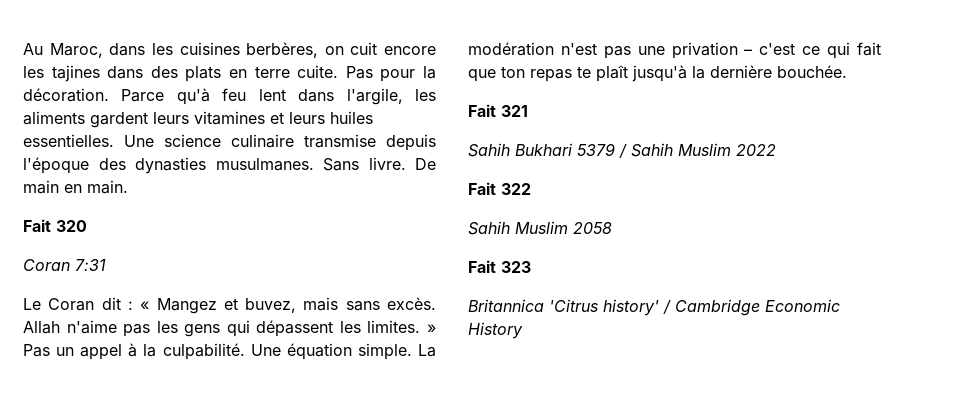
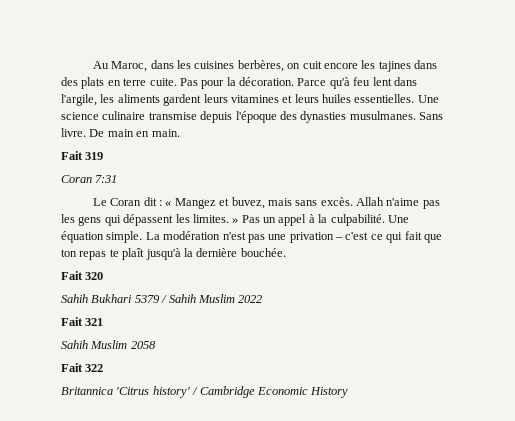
[56,220,87,232] 320 -> [85,152,104,160] 319
[501,105,528,117] 321 -> [85,272,104,280] 320
[501,183,531,195] 322 -> [85,318,104,326] 321
[501,261,531,273] 323 -> [85,364,104,372] 322

